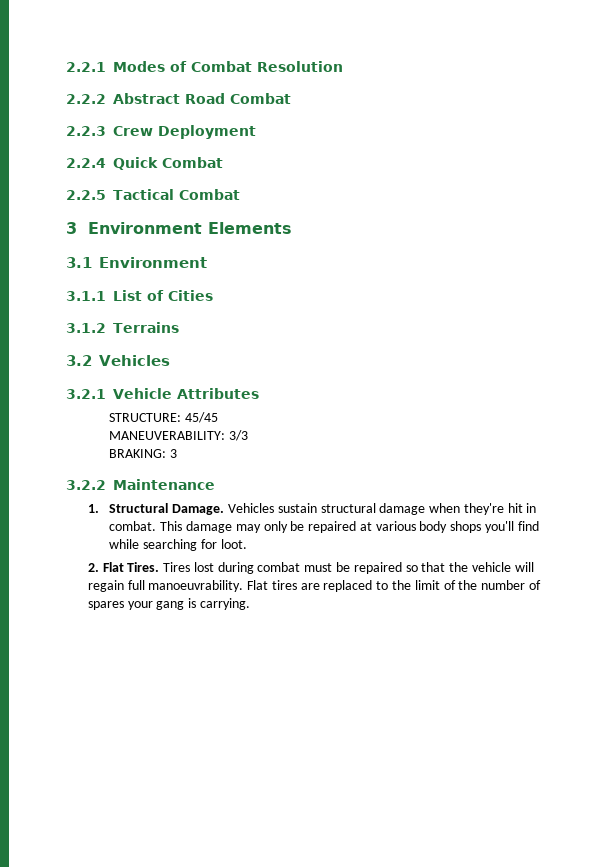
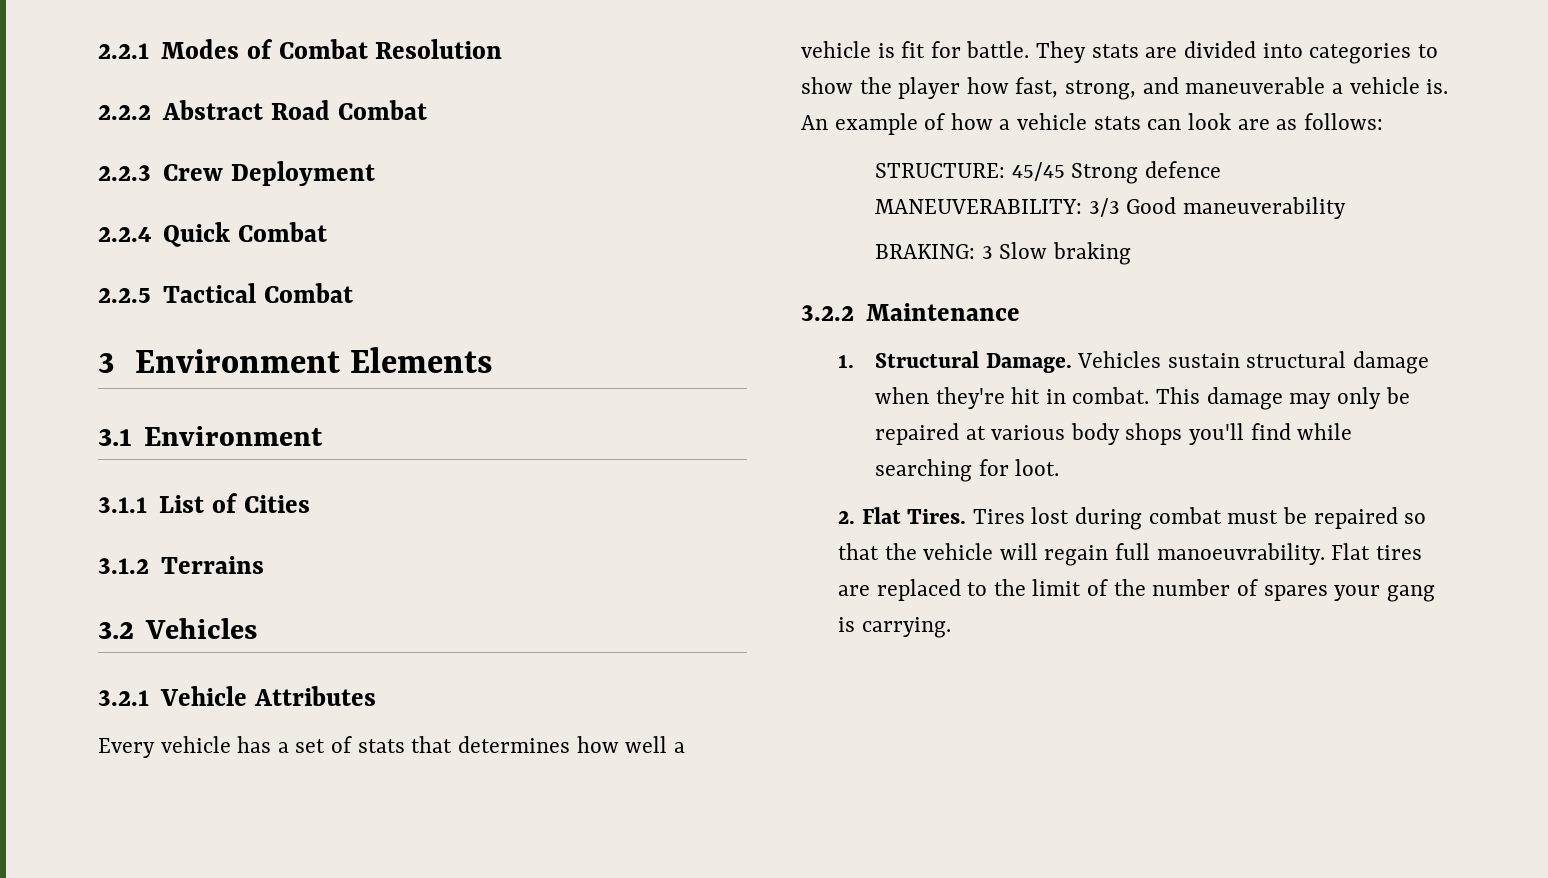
(259, 393) none -> [98,736,685,758] [801,41,1438,64] [801,77,1449,100] [801,113,1383,135] // Every vehicle has a set of stats that determines how well a vehicle is fit for battle. They stats are divided into categories to show the player how fast, strong, and maneuverable a vehicle is. An example of how a vehicle stats can look are as follows:
(219, 417) none -> [1071,161,1221,184] Strong defence
(249, 435) none -> [1126,197,1346,219] Good maneuverability
(178, 453) none -> [999,242,1131,265] Slow braking

